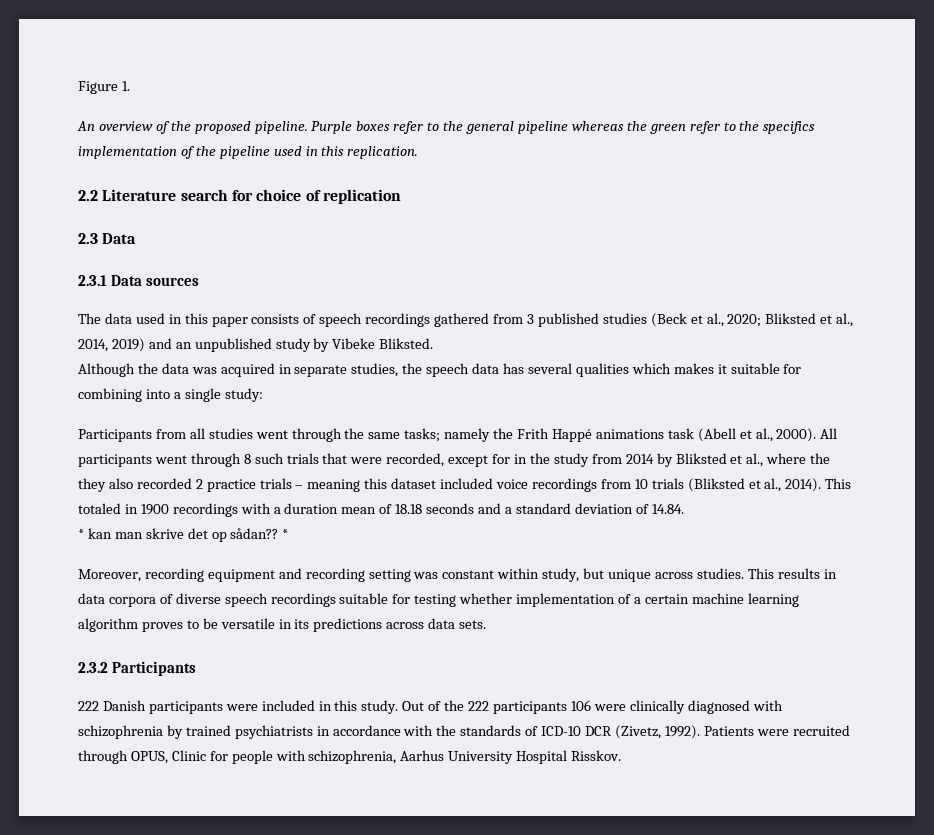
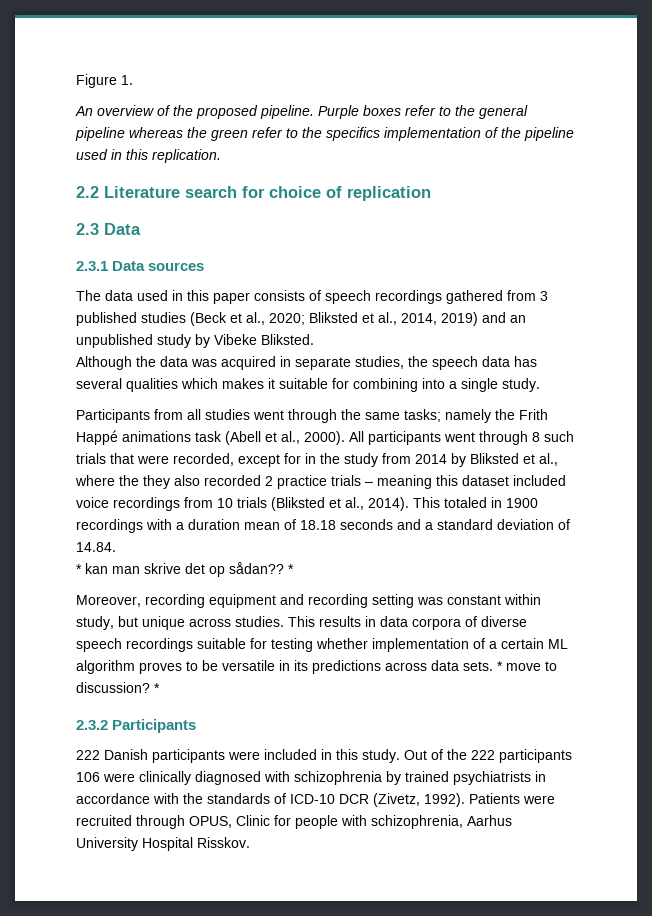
[224,388,263,402] study: -> [502,378,540,392] study.
[691,593,799,607] machine learning -> [548,639,568,649] ML
(487, 624) none -> [497,661,557,671] [76,682,160,693] * move to discussion? *

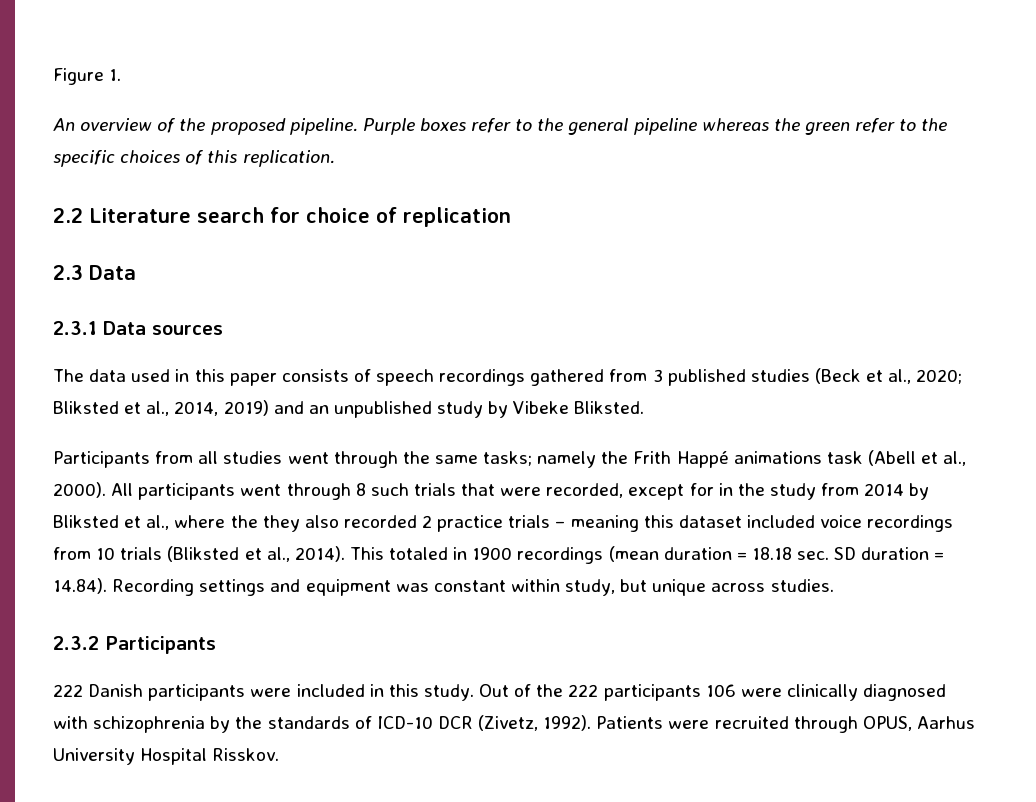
[326,127,574,141] [76,149,122,160] specifics implementation of the pipeline used in -> [53,150,204,167] specific choices of
[76,356,537,370] [76,378,540,392] // Although the data was acquired in separate studies, the speech data has several qualities which makes it suitable for combining into a single study. -> (645, 407) none
[146,519,570,530] [76,542,116,552] [76,562,294,577] [76,594,414,608] with a duration mean of 18.18 seconds and a standard deviation of 14.84. // * kan man skrive det op sådan?? * // Moreover, recording equipment and recording setting -> [608,546,945,562] [53,578,391,596] (mean duration = 18.18 sec. SD duration = 14.84). Recording settings and equipment
[288,616,527,630] [76,638,568,652] [76,660,557,674] [76,682,160,693] This results in data corpora of diverse speech recordings suitable for testing whether implementation of a certain ML algorithm proves to be versatile in its predictions across data sets. * move to discussion? * -> (834, 585) none
[405,771,546,785] [76,793,179,804] trained psychiatrists in accordance with -> (231, 724) none
[236,815,463,829] Clinic for people with schizophrenia, -> (912, 723) none

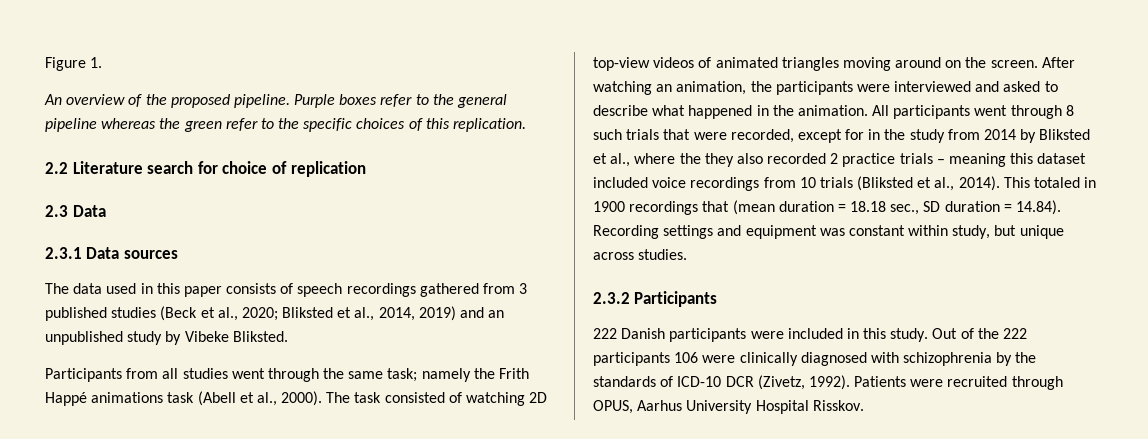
[483,451,533,466] tasks; -> [387,368,418,382] task;
(106, 490) none -> [326,392,548,406] [593,57,1075,71] [593,81,1058,95] [593,105,868,119] The task consisted of watching 2D top-view videos of animated triangles moving around on the screen. After watching an animation, the participants were interviewed and asked to describe what happened in the animation.
(604, 555) none -> [702,201,730,212] that
[797,551,830,560] sec. -> [890,204,920,215] sec.,

